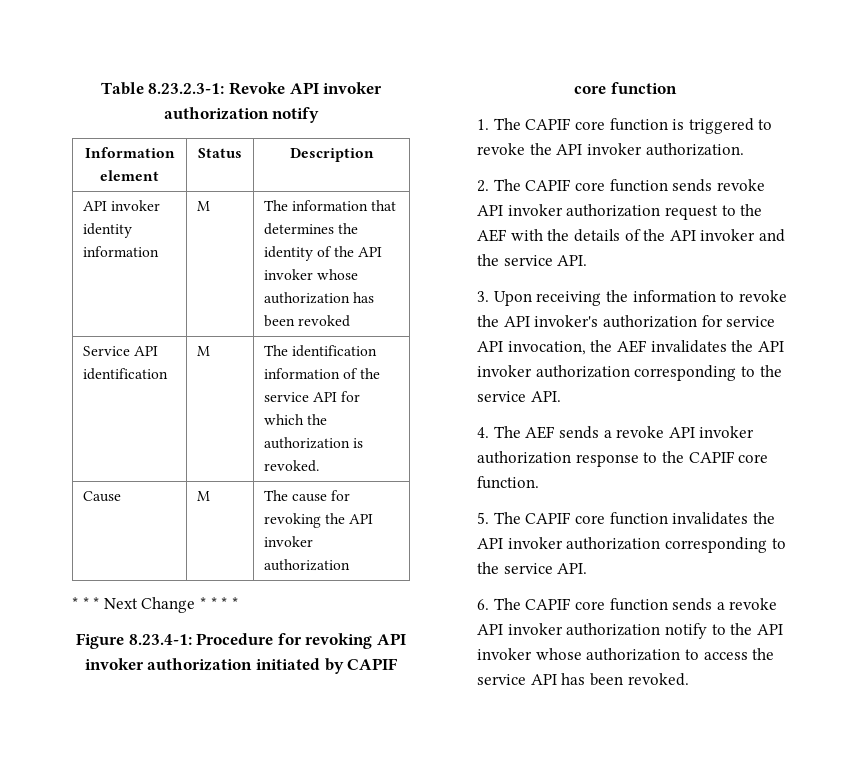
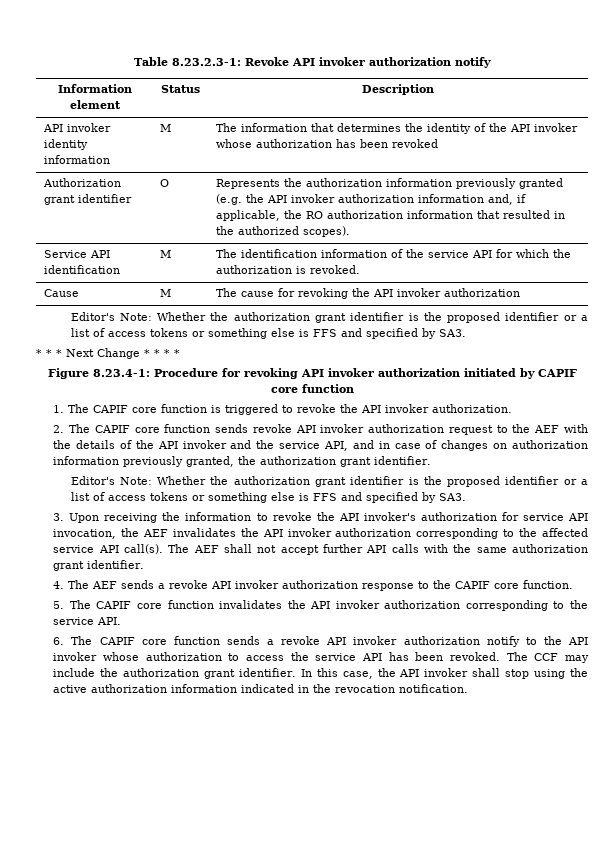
(351, 321) none -> [42,178,121,187] [43,194,132,205] [159,179,169,187] [215,178,563,189] [215,194,526,205] [215,210,565,221] [215,226,350,237] // Authorization grant identifier | O | Represents the authorization information previously granted (e.g. the API invoker authorization information and, if applicable, the RO authorization information that resulted in the authorized scopes).
(350, 565) none -> [70,312,589,323] [70,328,466,339] // Editor's Note: Whether the authorization grant identifier is the proposed identifier or a list of access tokens or something else is FFS and specified by SA3.
[557,255,588,266] API. -> [323,440,588,451] [53,456,432,467] [70,476,589,487] [70,492,466,503] API, and in case of changes on authorization information previously granted, the authorization grant identifier. // Editor's Note: Whether the authorization grant identifier is the proposed identifier or a list of access tokens or something else is FFS and specified by SA3.
[477,391,561,402] service API. -> [541,528,588,537] [53,544,588,555] [53,560,145,571] affected service API call(s). The AEF shall not accept further API calls with the same authorization grant identifier.
(689, 679) none -> [506,652,590,663] [53,668,589,679] [53,684,469,693] The CCF may include the authorization grant identifier. In this case, the API invoker shall stop using the active authorization information indicated in the revocation notification.

